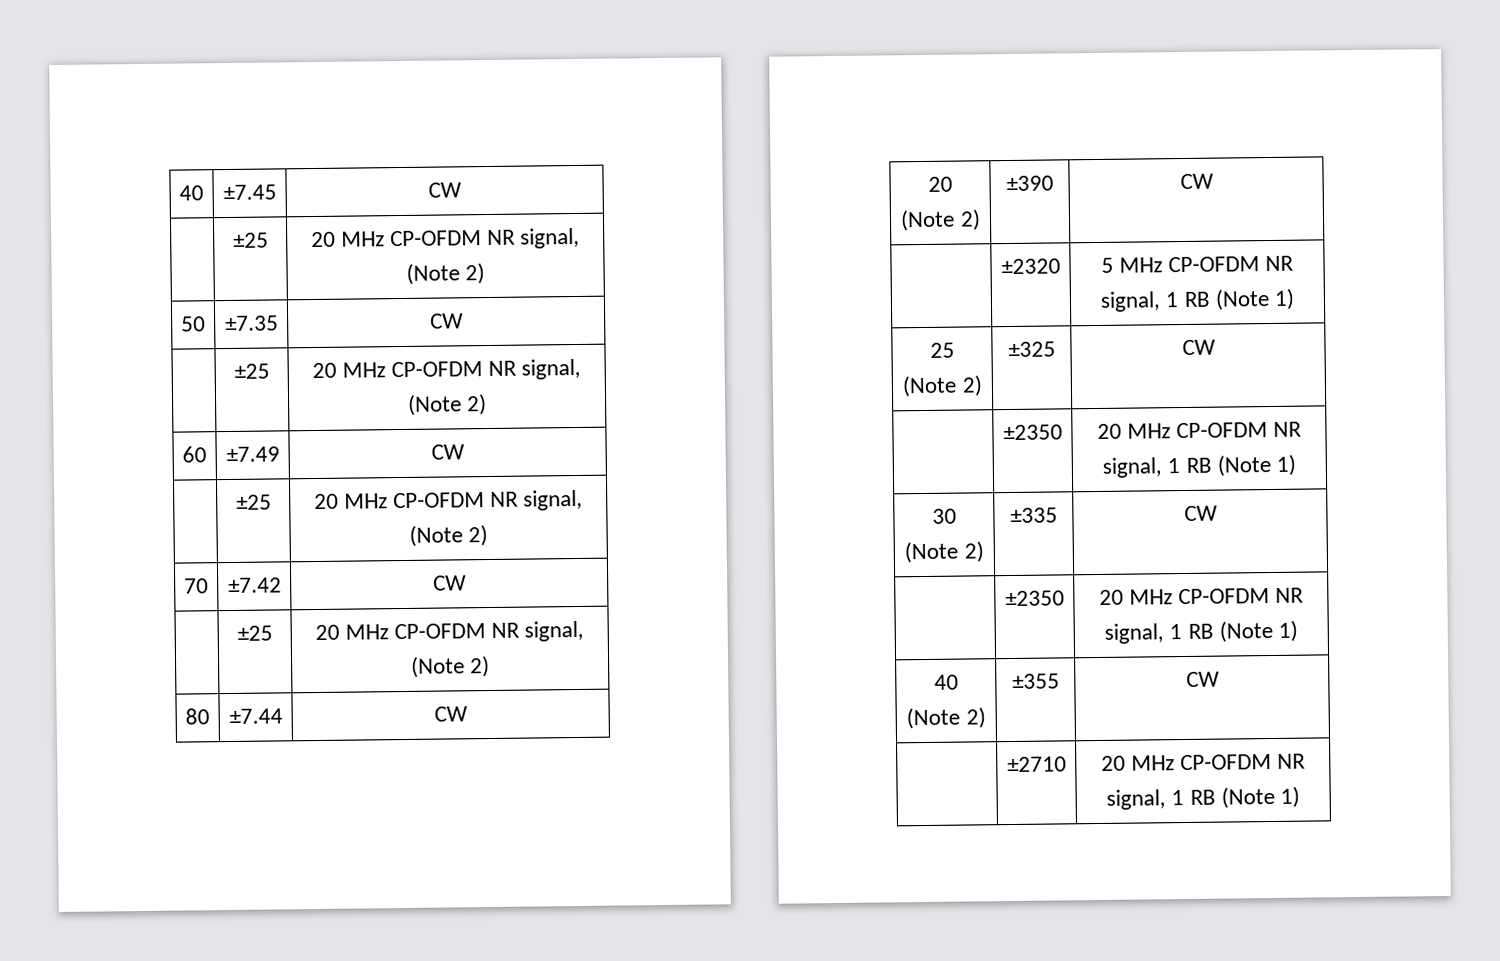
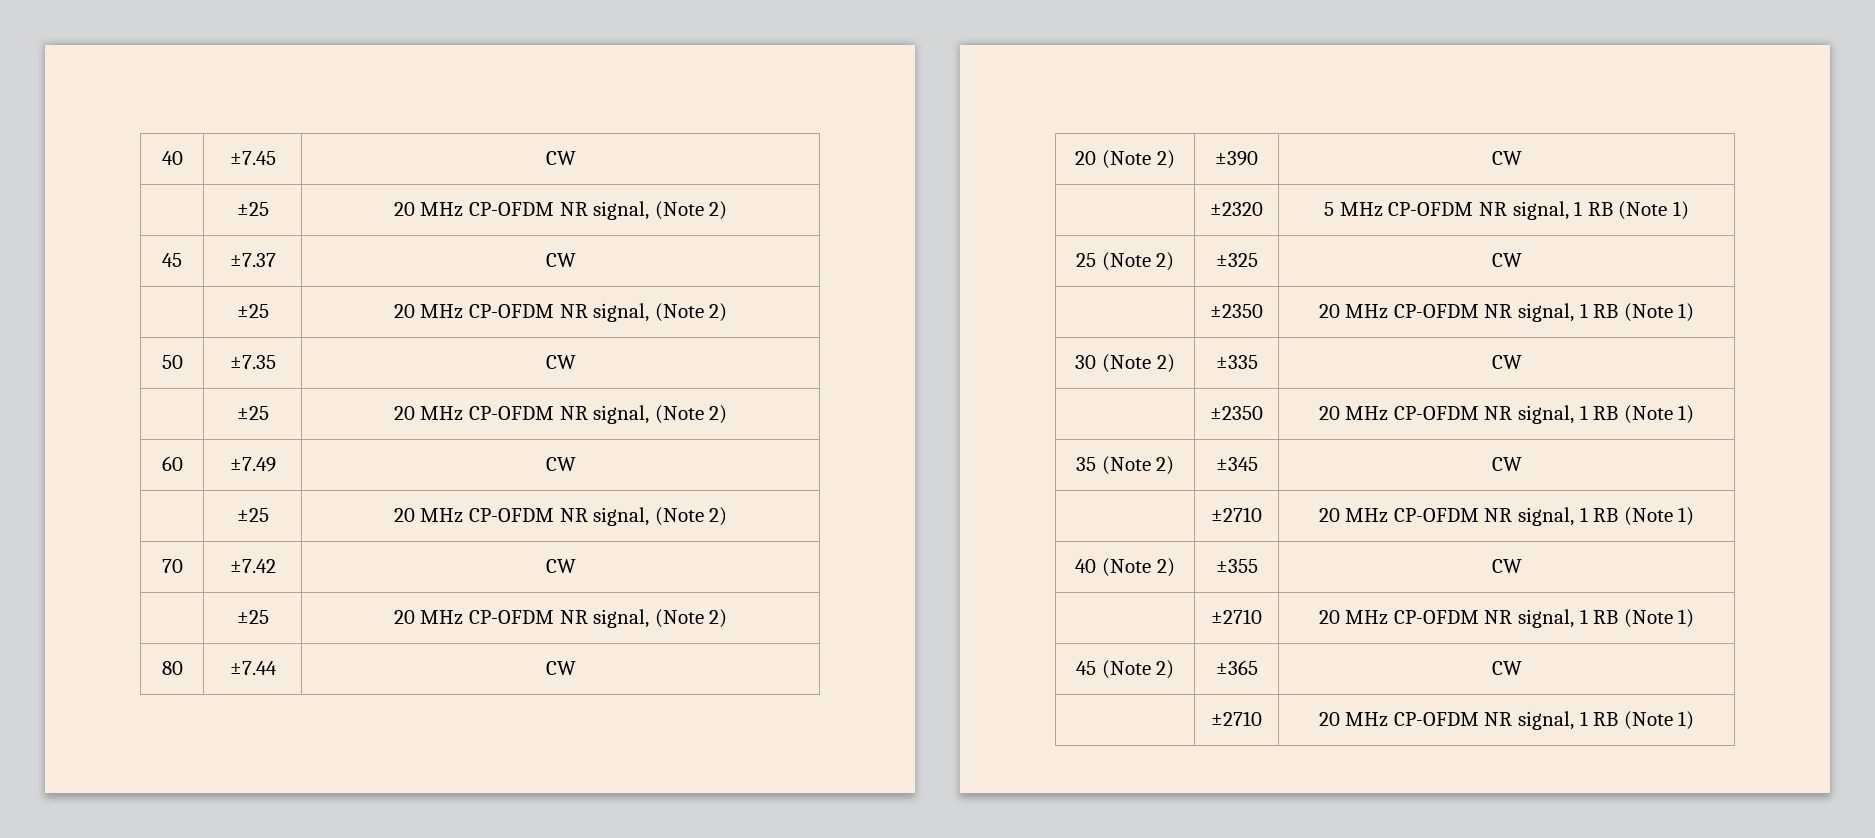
(486, 274) none -> [162,253,182,267] [229,253,276,267] [545,253,576,267] [236,304,269,318] [393,303,728,322] // 45 | ±7.37 | CW // | ±25 | 20 MHz CP-OFDM NR signal, (Note 2)
(1298, 631) none -> [1075,456,1175,475] [1215,457,1258,471] [1491,457,1522,471] [1211,507,1262,522] [1318,507,1695,526] // 35 (Note 2) | ±345 | CW // | ±2710 | 20 MHz CP-OFDM NR signal, 1 RB (Note 1)
(1300, 797) none -> [1075,660,1175,679] [1215,660,1258,675] [1491,661,1522,675] [1211,711,1262,726] [1318,711,1695,730] // 45 (Note 2) | ±365 | CW // | ±2710 | 20 MHz CP-OFDM NR signal, 1 RB (Note 1)

